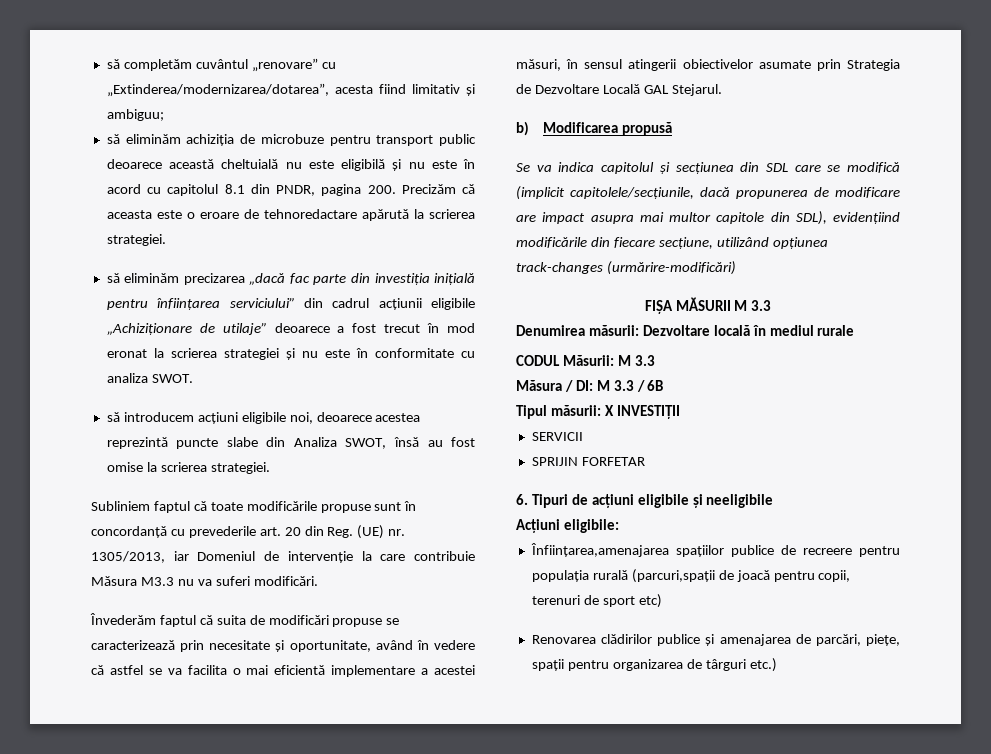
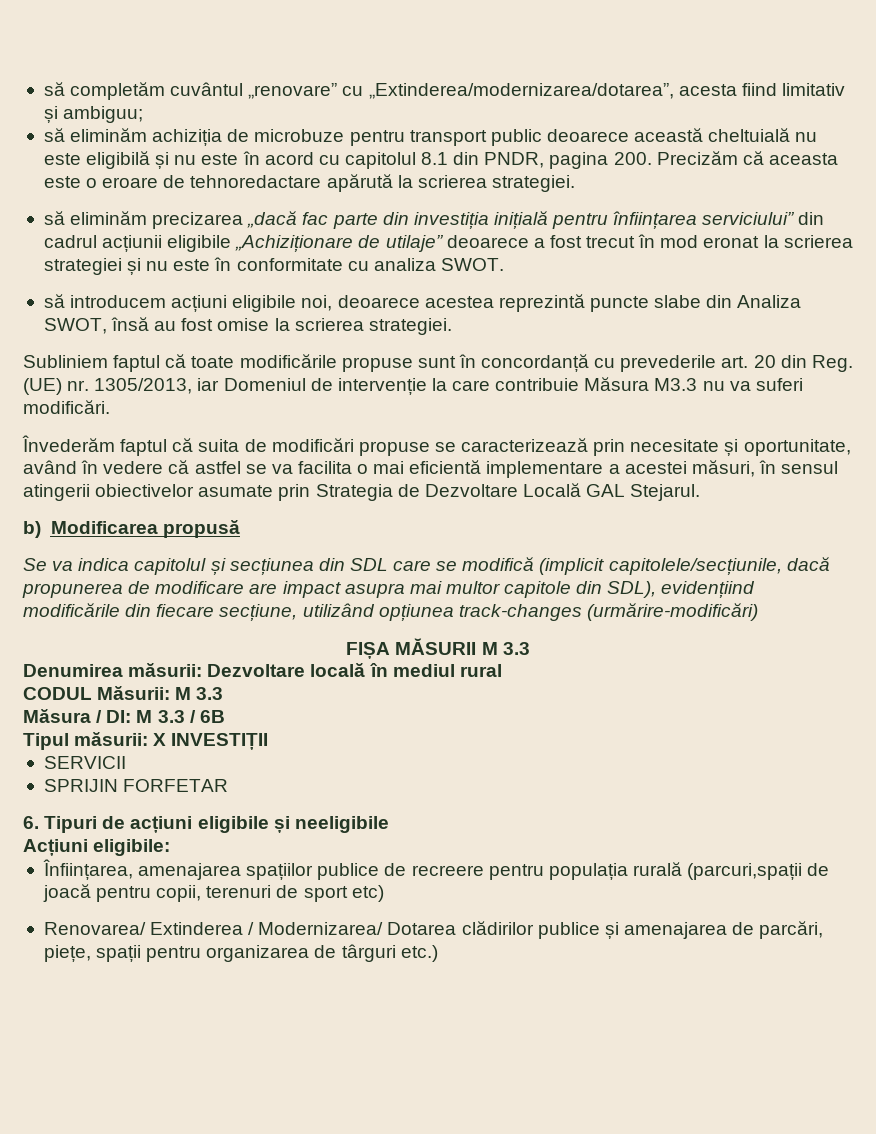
[817,325,855,336] rurale -> [459,664,502,677] rural
[530,543,669,557] Înființarea,amenajarea -> [42,859,242,880] Înființarea, amenajarea
[531,635,596,644] Renovarea -> [43,922,457,935] Renovarea/ Extinderea / Modernizarea/ Dotarea

